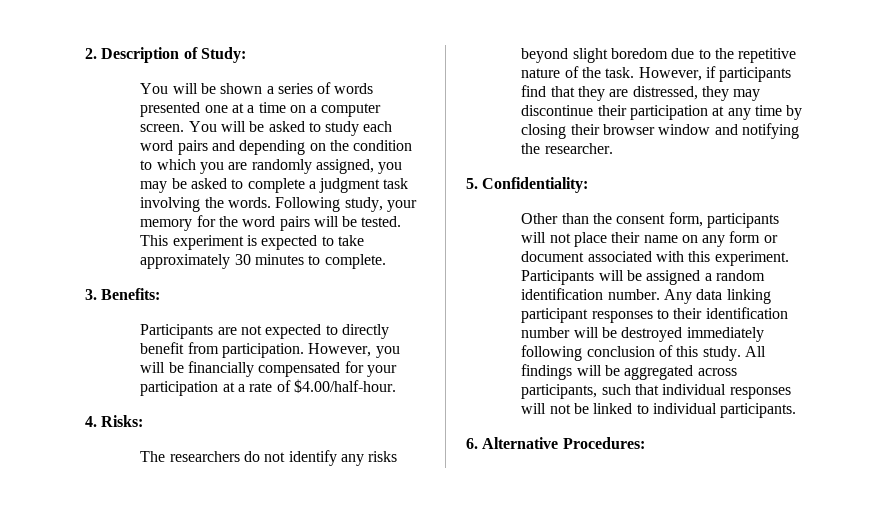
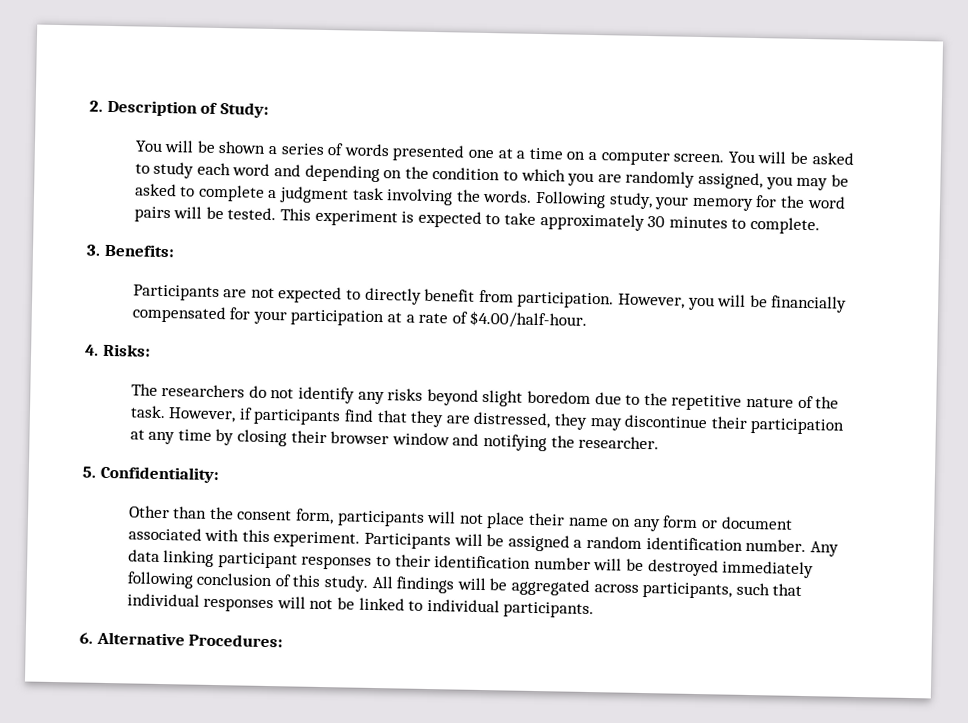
[177,140,208,155] pairs -> (271, 169) none

